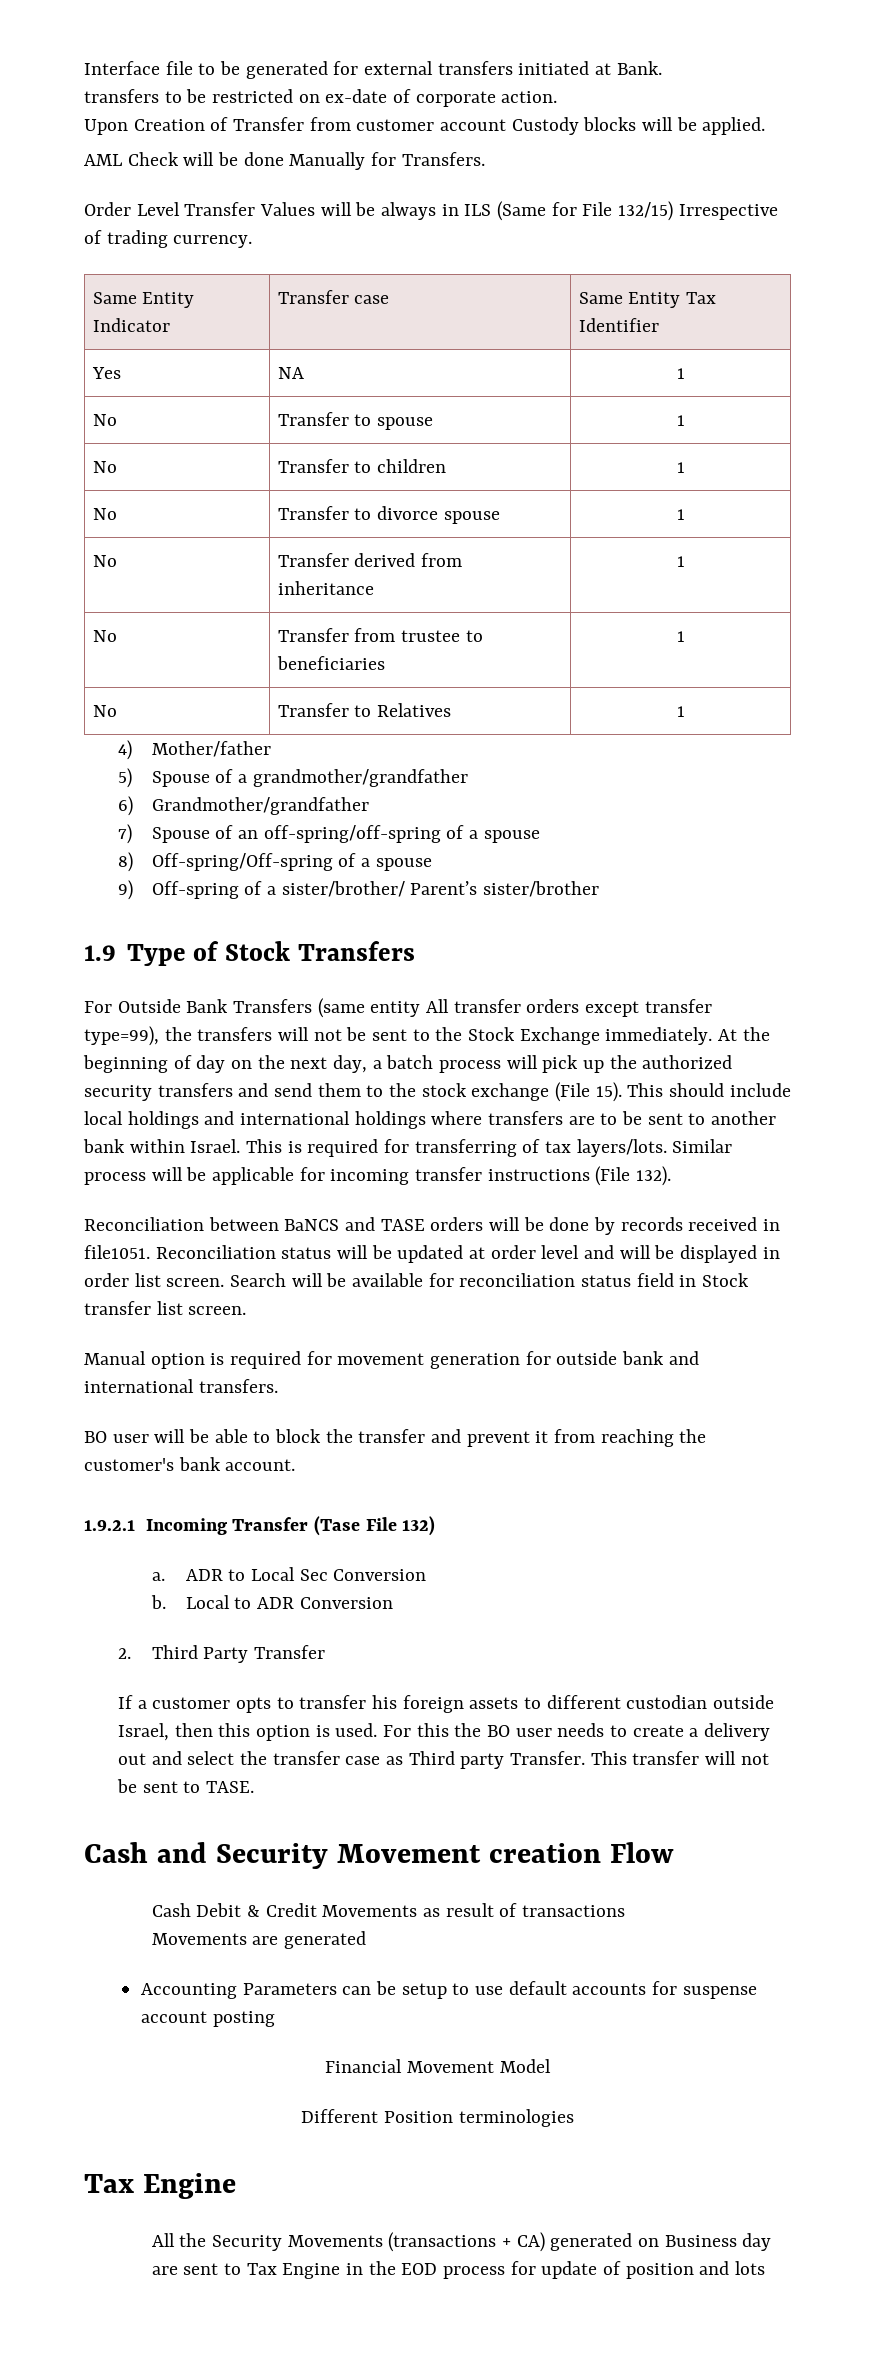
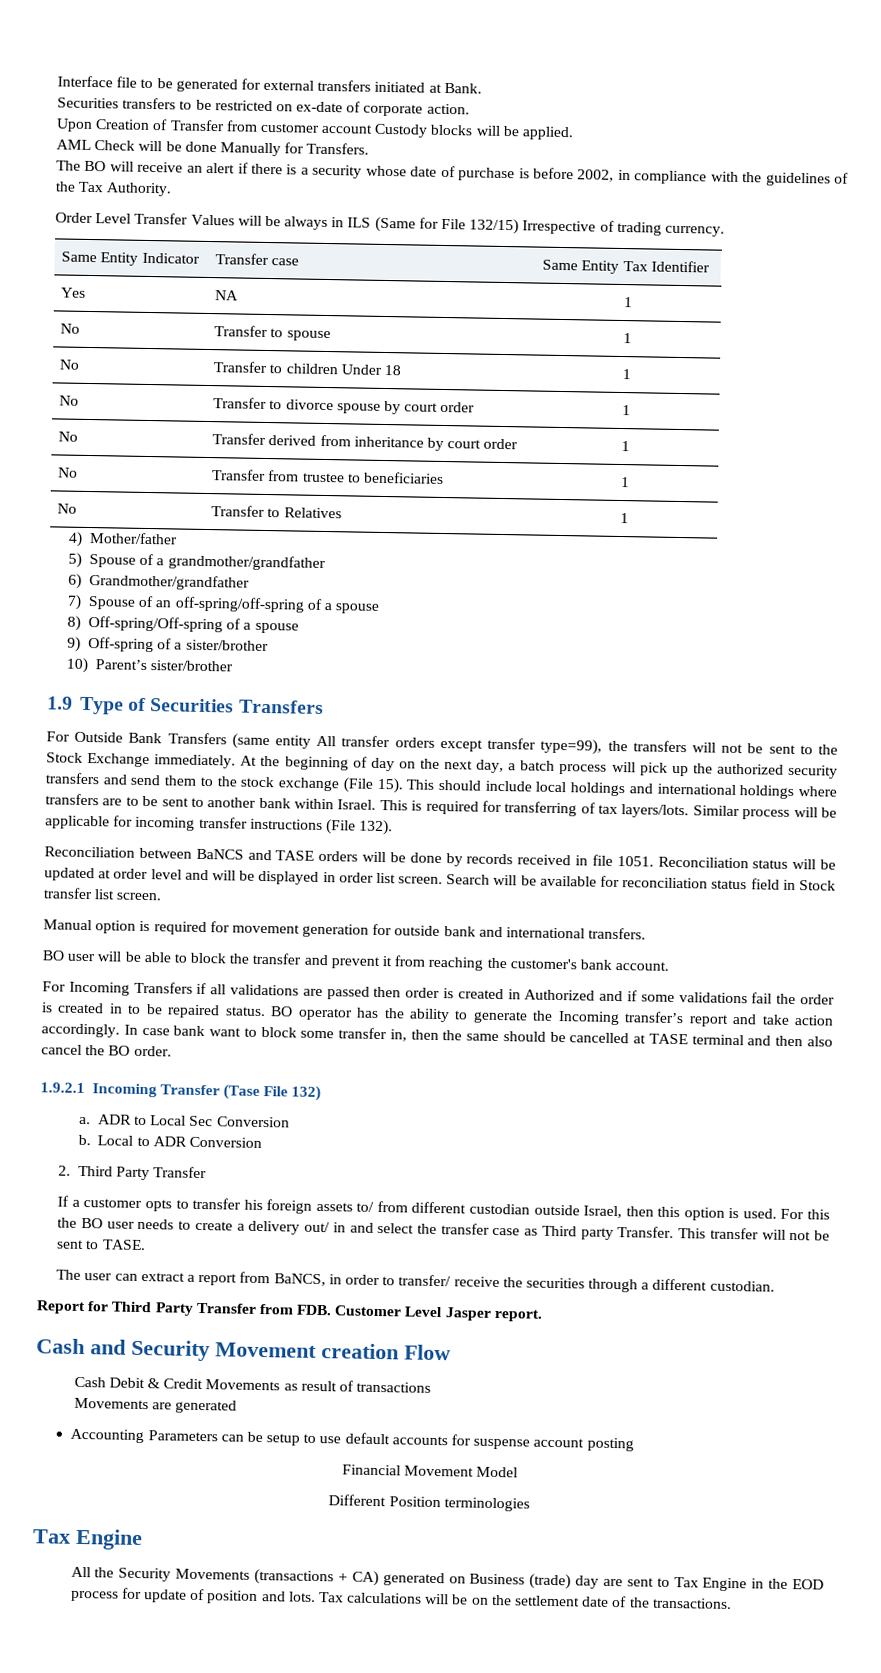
(662, 68) none -> [57,97,119,109] Securities
(485, 159) none -> [56,160,849,187] [55,181,173,197] // The BO will receive an alert if there is a security whose date of purchase is before 2002, in compliance with the guidelines of the Tax Authority.
(447, 466) none -> [340,364,402,376] Under 18
(500, 517) none -> [384,400,476,415] by court order
(374, 588) none -> [427,437,519,452] by court order
[281,881,405,897] sister/brother/ -> [185,639,269,652] [66,657,89,674] sister/brother // 10)
[224,941,290,961] Stock -> [150,698,235,713] Securities
[84,1245,150,1259] file1051. -> [591,854,654,867] file 1051.
(296, 1465) none -> [42,981,835,1005] [41,1002,835,1027] [41,1023,834,1047] [41,1044,172,1057] // For Incoming Transfers if all validations are passed then order is created in Authorized and if some validations fail the order is created in to be repaired status. BO operator has the ability to generate the Incoming transfer’s report and take action accordingly. In case bank want to block some transfer in, then the same should be cancelled at TASE terminal and then also cancel the BO order.
[523,1697,541,1709] to -> [356,1200,408,1213] to/ from
[117,1753,146,1765] out -> [304,1221,346,1233] out/ in
(254, 1787) none -> [56,1269,775,1293] [36,1300,543,1322] // The user can extract a report from BaNCS, in order to transfer/ receive the securities through a different custodian. // Report for Third Party Transfer from FDB. Customer Level Jasper report.
(737, 2241) none -> [529,1573,572,1590] (trade)
[735,2261,766,2275] lots -> [288,1591,732,1610] lots. Tax calculations will be on the settlement date of the transactions.

